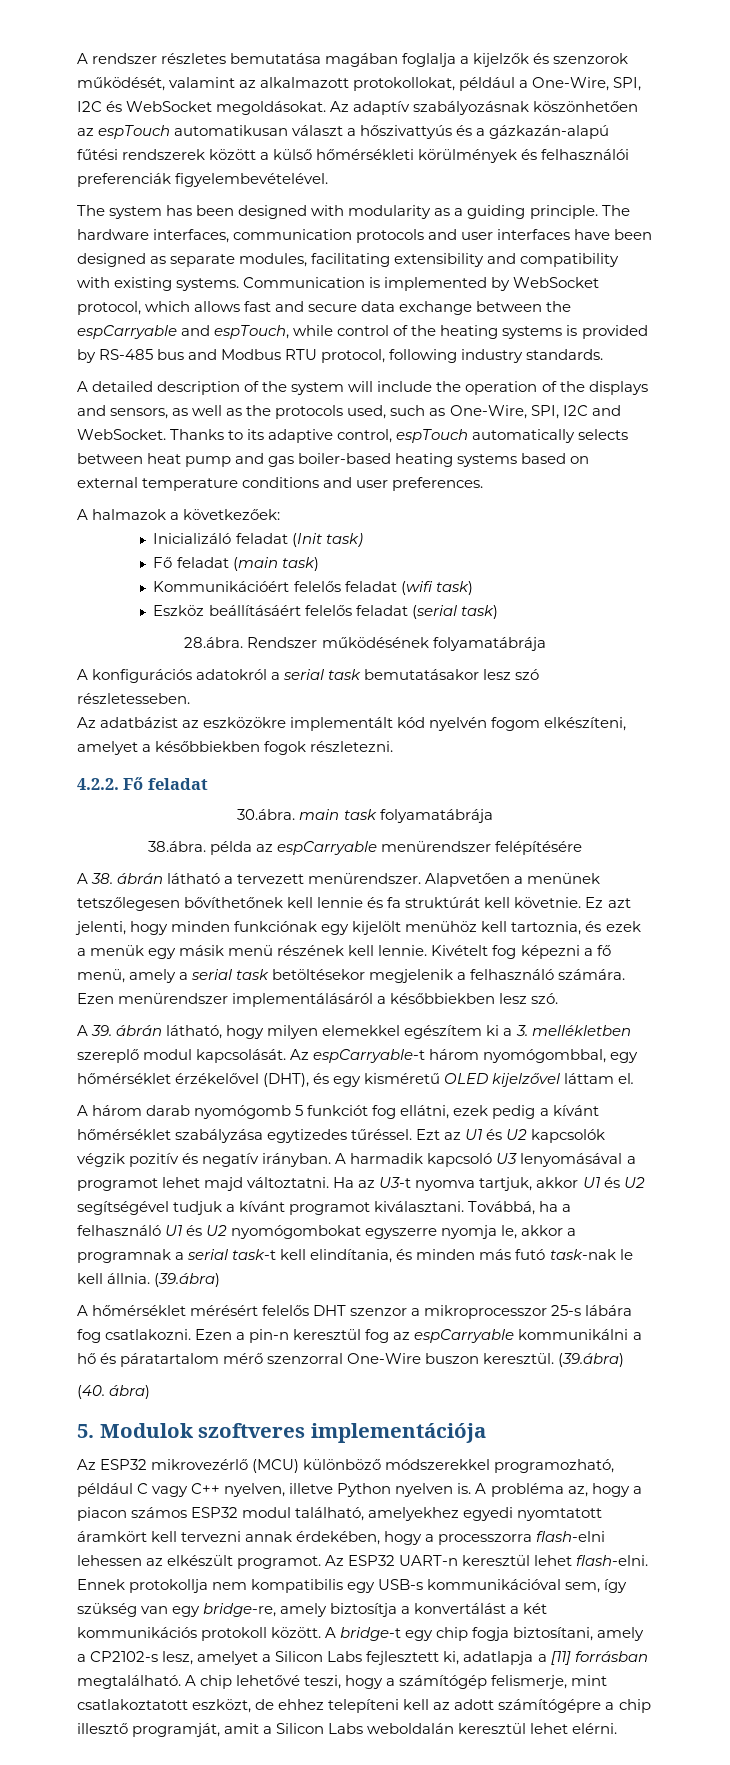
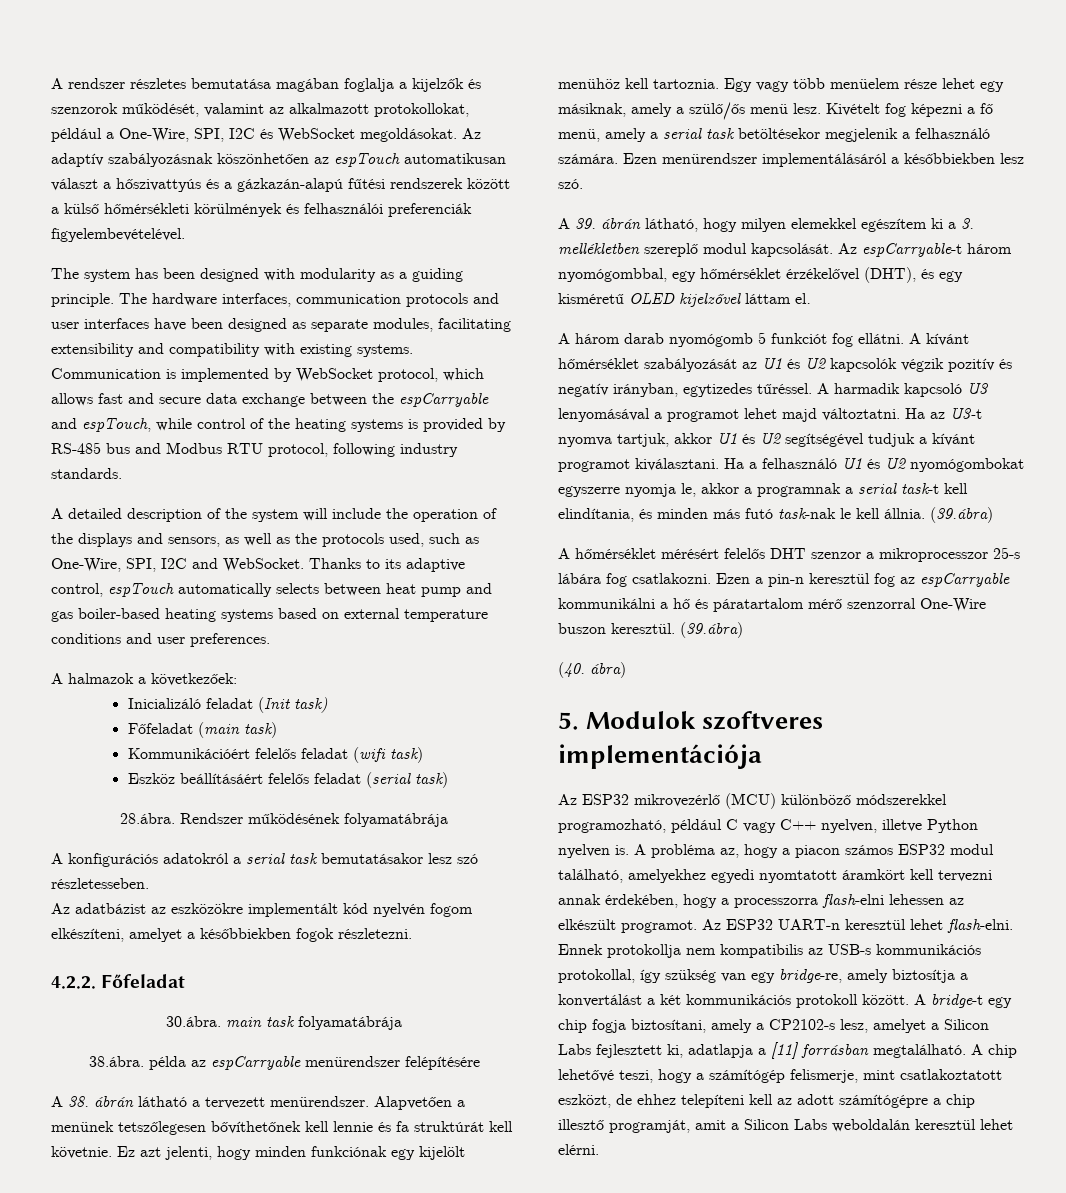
[153,557,229,568] Fő feladat -> [127,723,193,734] Főfeladat
[123,777,208,790] Fő feladat -> [101,974,186,988] Főfeladat
[511,921,641,935] [77,945,428,959] tartoznia, és ezek a menük egy másik menü részének kell lennie. -> [653,78,1004,92] [558,102,821,120] tartoznia. Egy vagy több menüelem része lehet egy másiknak, amely a szülő/ős menü lesz.
[400,1105,599,1119] [77,1129,441,1143] ellátni, ezek pedig a kívánt hőmérséklet szabályzása egytizedes tűréssel. Ezt -> [858,333,969,346] [558,358,737,372] ellátni. A kívánt hőmérséklet szabályozását
[262,1153,332,1167] irányban. -> [613,383,812,397] irányban, egytizedes tűréssel.
[468,1201,559,1215] Továbbá, ha -> [724,458,744,469] Ha
[347,1579,601,1593] egy USB-s kommunikációval sem, -> [808,944,981,955] [558,969,635,983] az USB-s kommunikációs protokollal,

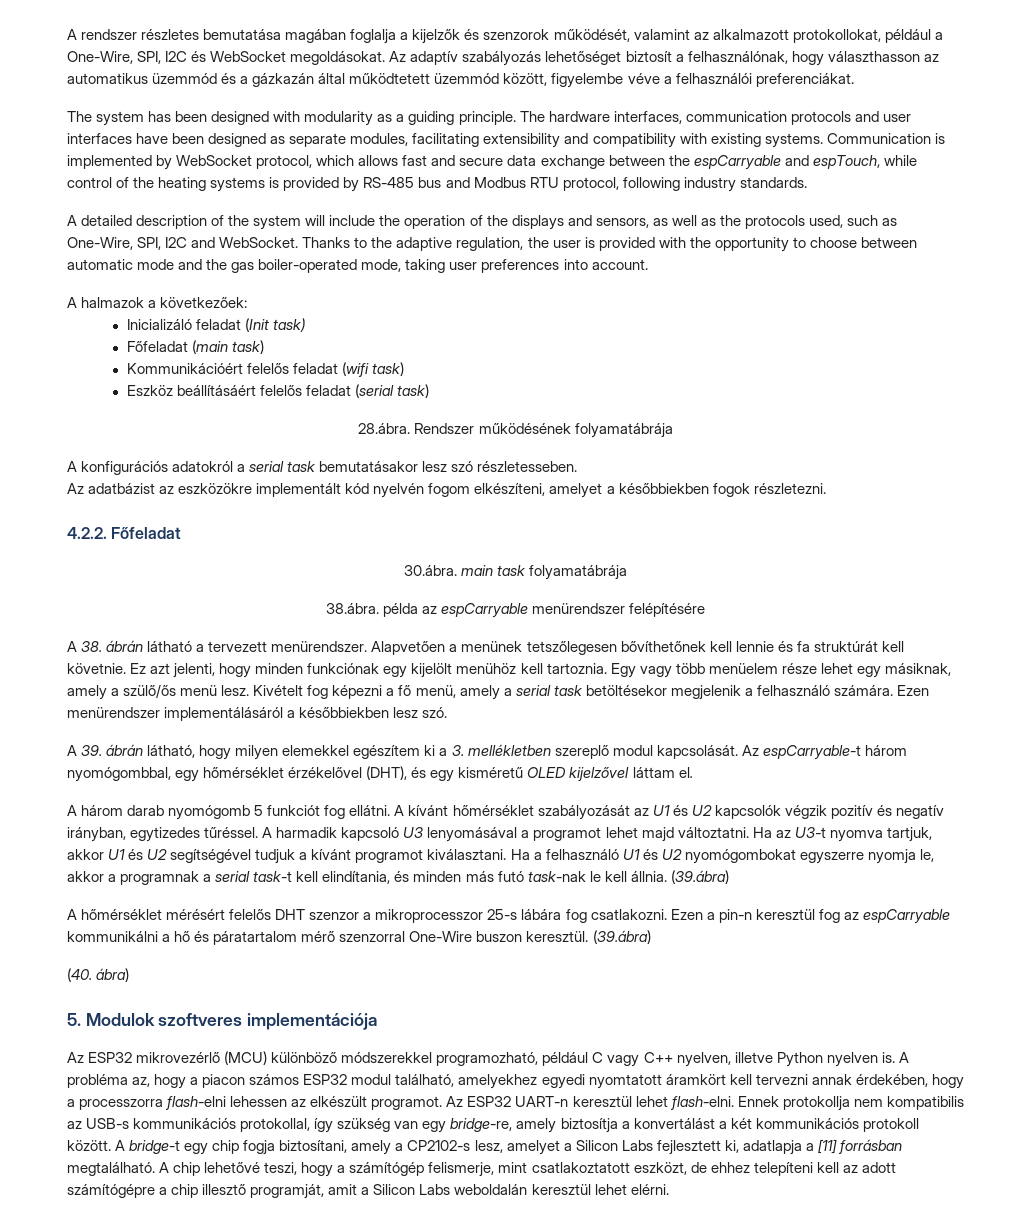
[108,153,506,167] [51,178,510,192] [51,203,472,217] [51,228,185,242] szabályozásnak köszönhetően az espTouch automatikusan választ a hőszivattyús és a gázkazán-alapú fűtési rendszerek között a külső hőmérsékleti körülmények és felhasználói preferenciák figyelembevételével. -> [462,51,939,66] [67,73,854,88] szabályozás lehetőséget biztosít a felhasználónak, hogy választhasson az automatikus üzemmód és a gázkazán által működtetett üzemmód között, figyelembe véve a felhasználói preferenciákat.
[385,558,465,572] [51,583,492,597] [51,608,488,622] [51,633,270,647] its adaptive control, espTouch automatically selects between heat pump and gas boiler-based heating systems based on external temperature conditions and user preferences. -> [371,237,917,252] [67,259,648,273] the adaptive regulation, the user is provided with the opportunity to choose between automatic mode and the gas boiler-operated mode, taking user preferences into account.

